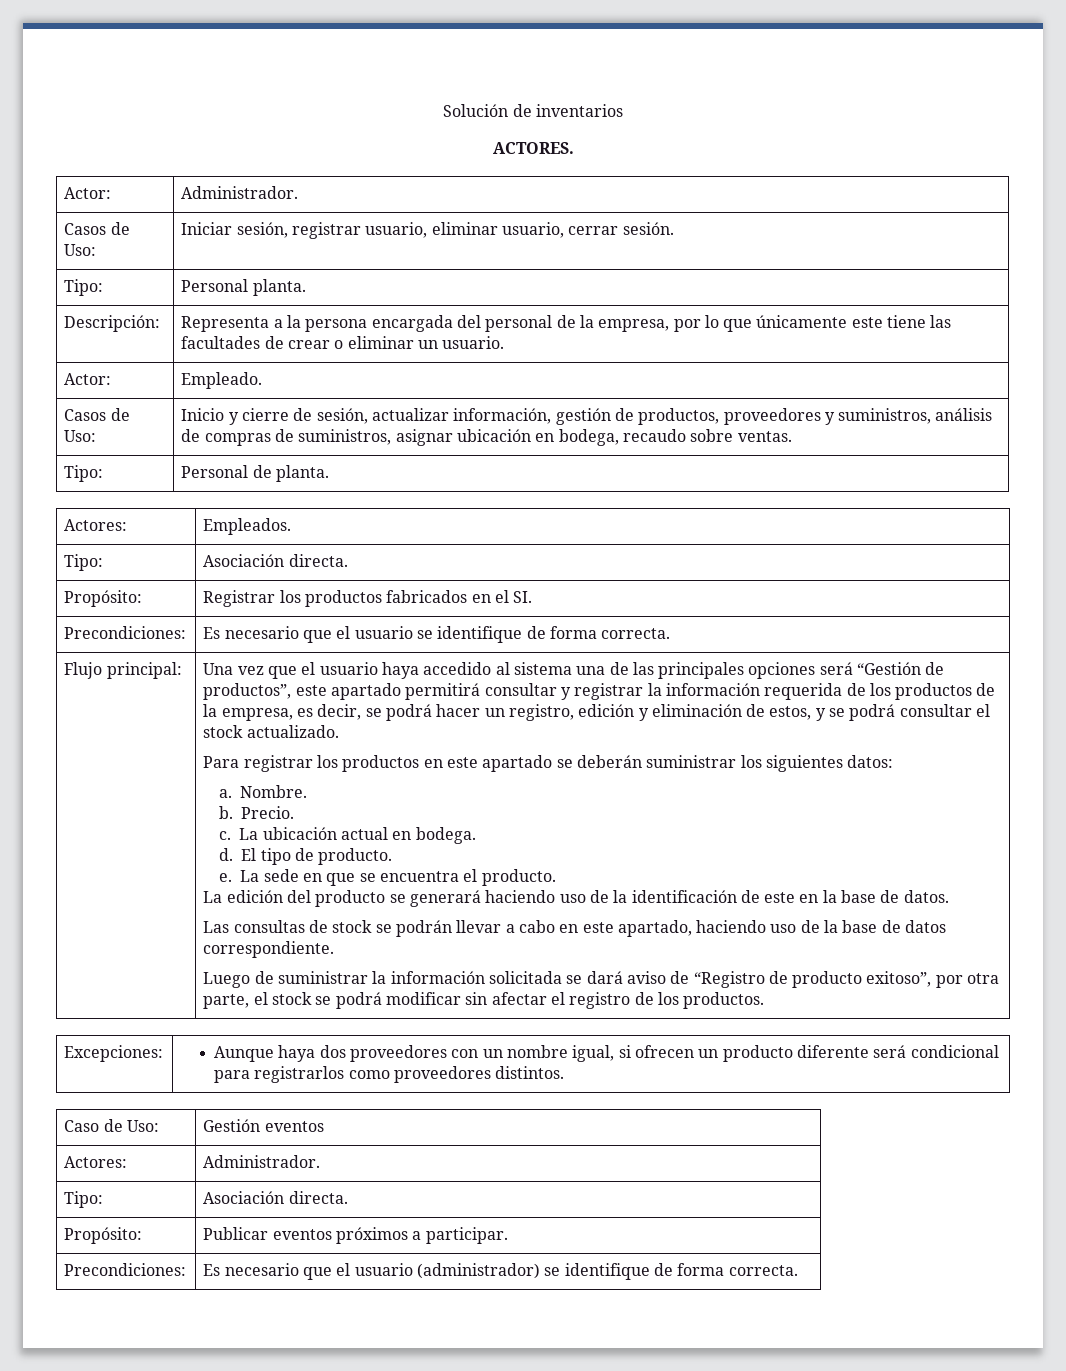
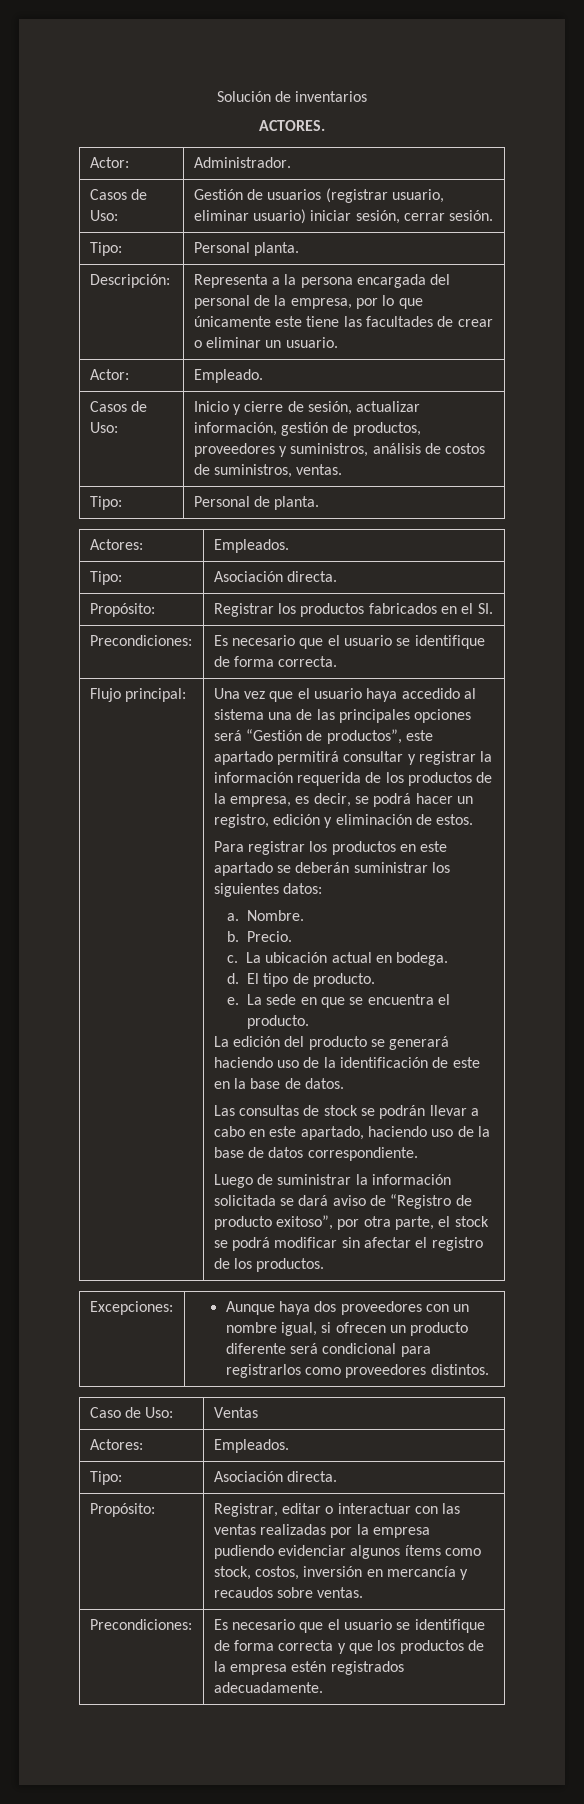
[181,222,564,239] Iniciar sesión, registrar usuario, eliminar usuario, -> [193,188,445,203] [193,209,400,224] Gestión de usuarios (registrar usuario, eliminar usuario) iniciar sesión,
[204,433,271,446] compras -> [445,443,486,454] costos
[395,429,734,446] asignar ubicación en bodega, recaudo sobre -> (293, 471) none
[769,704,991,721] [203,725,339,738] estos, y se podrá consultar el stock actualizado. -> [436,814,474,825] estos.
[203,1119,324,1132] [64,1156,128,1168] [203,1155,321,1168] [64,1191,104,1208] [203,1191,348,1204] [64,1227,143,1244] [203,1227,508,1244] [64,1263,187,1276] [203,1263,798,1280] Gestión eventos // Actores: | Administrador. // Tipo: | Asociación directa. // Propósito: | Publicar eventos próximos a participar. // Precondiciones: | Es necesario que el usuario (administrador) se identifique de forma correcta. -> [213,1407,258,1418] [89,1439,143,1450] [213,1439,289,1453] [89,1471,122,1485] [213,1471,338,1482] [89,1503,155,1517] [213,1503,461,1517] [213,1524,431,1538] [213,1545,482,1559] [213,1566,469,1580] [213,1587,364,1598] [89,1619,192,1630] [213,1619,485,1633] [213,1640,485,1654] [213,1661,404,1675] [213,1682,323,1693] Ventas // Actores: | Empleados. // Tipo: | Asociación directa. // Propósito: | Registrar, editar o interactuar con las ventas realizadas por la empresa pudiendo evidenciar algunos ítems como stock, costos, inversión en mercancía y recaudos sobre ventas. // Precondiciones: | Es necesario que el usuario se identifique de forma correcta y que los productos de la empresa estén registrados adecuadamente.

